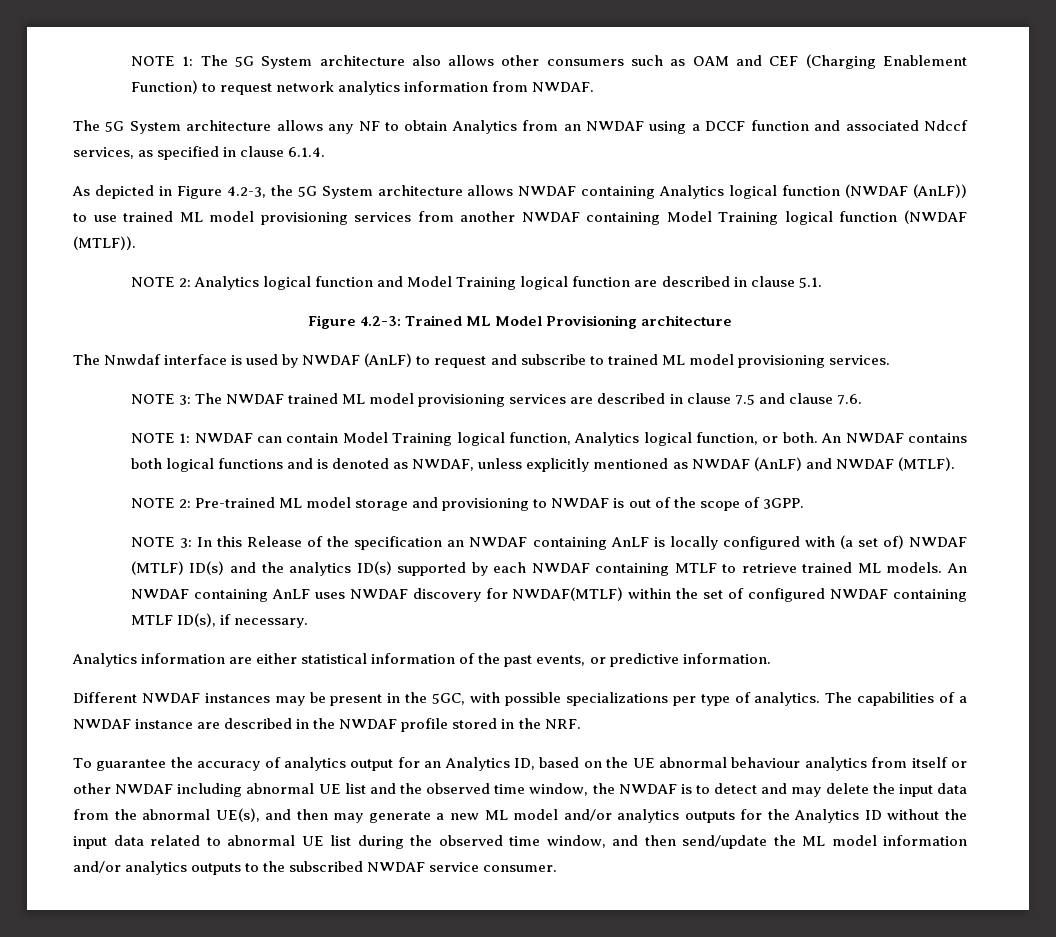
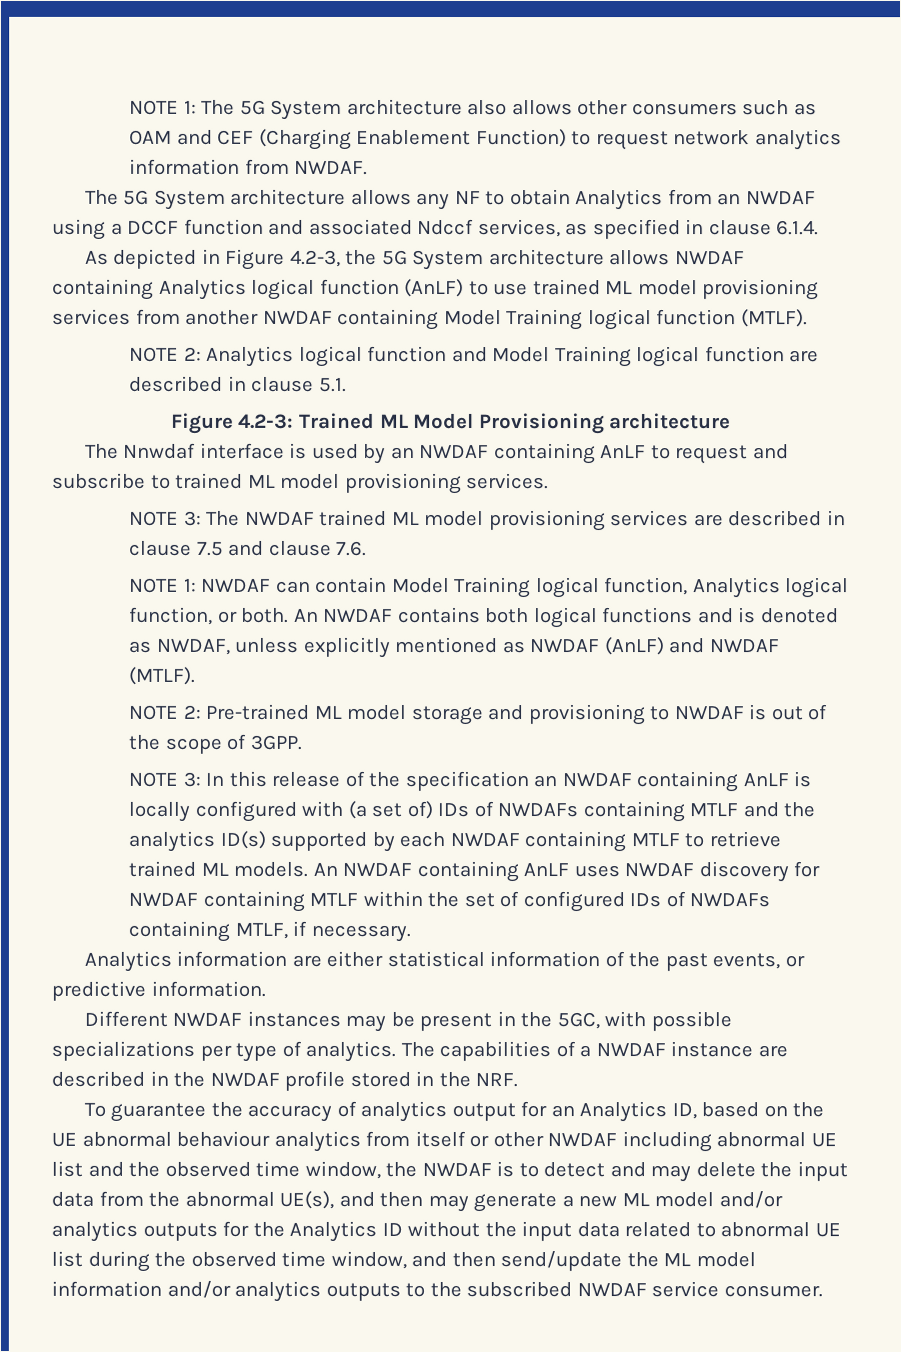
[845,184,967,198] (NWDAF (AnLF)) -> [404,278,465,298] (AnLF)
[903,210,967,224] [73,236,136,250] (NWDAF (MTLF)). -> [740,309,808,328] (MTLF).
[302,353,413,367] NWDAF (AnLF) -> [390,443,647,465] an NWDAF containing AnLF
[247,536,303,547] Release -> [271,771,341,787] release
[909,537,968,547] [130,561,225,575] NWDAF (MTLF) ID(s) -> [437,801,739,823] IDs of NWDAFs containing MTLF
[512,587,624,601] NWDAF(MTLF) -> [128,890,359,912] NWDAF containing MTLF
[830,589,968,602] [130,613,217,627] NWDAF containing MTLF ID(s), -> [629,891,771,908] [128,920,288,942] IDs of NWDAFs containing MTLF,

